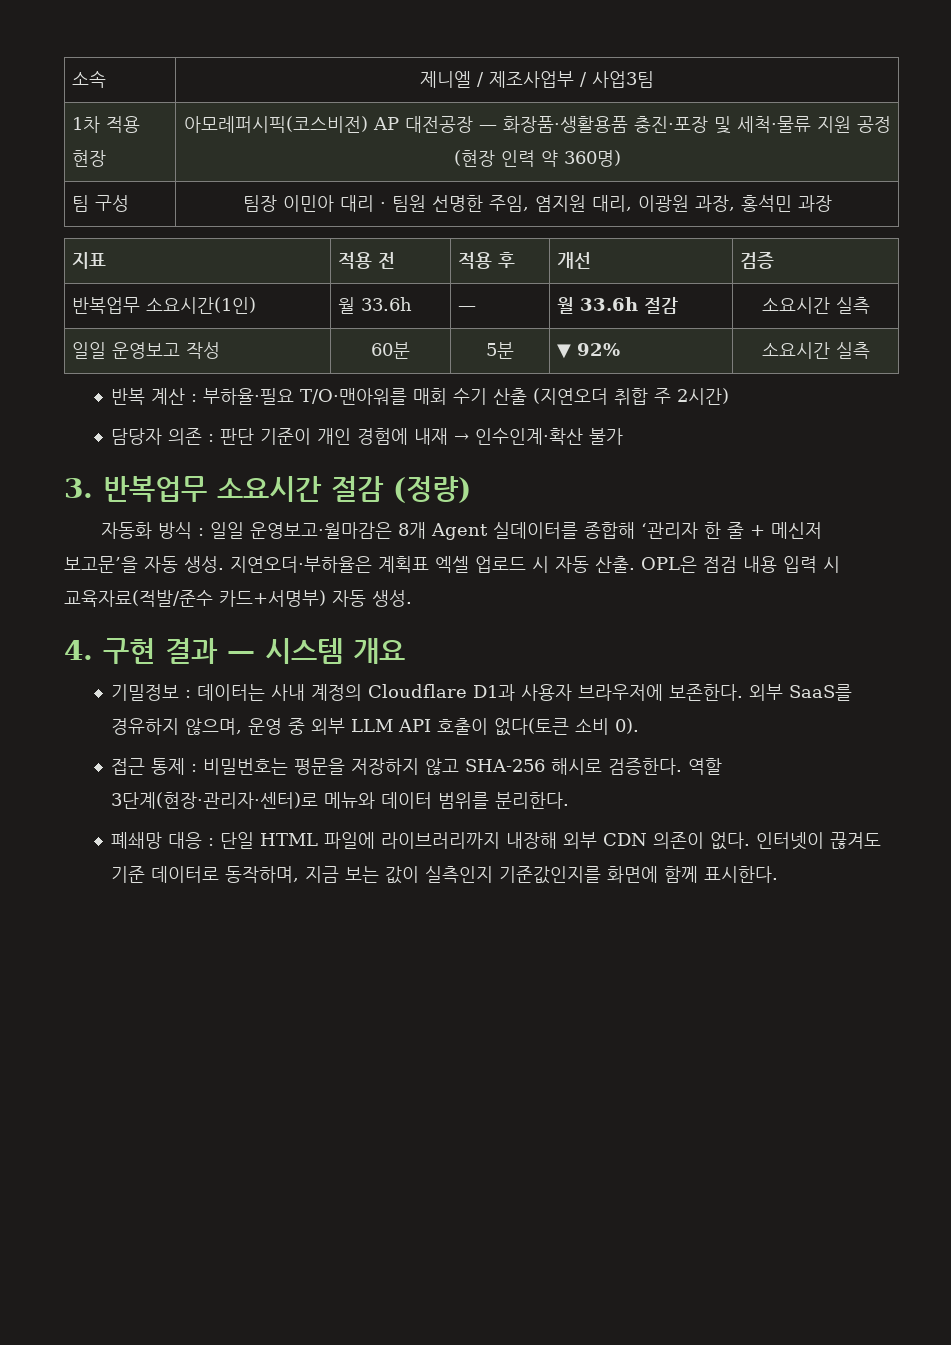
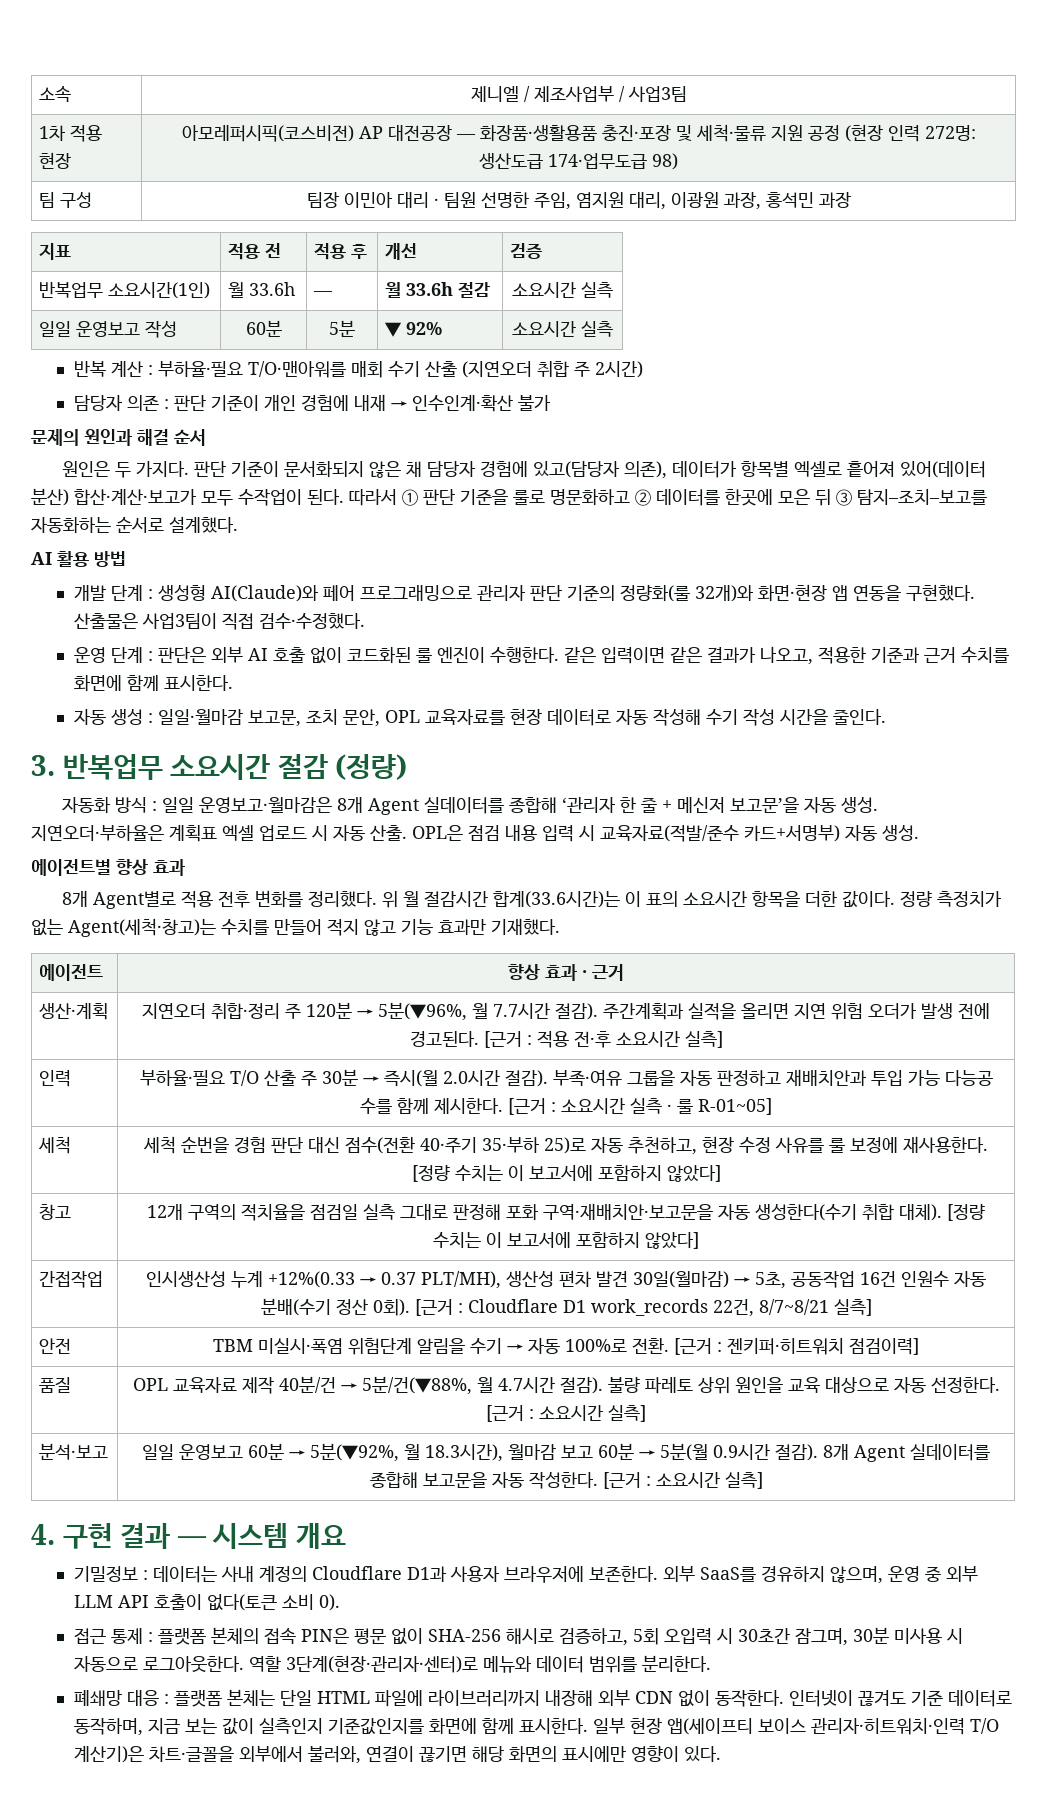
[540,150,621,167] 약 360명) -> [924,125,976,141] [479,153,678,170] 272명: 생산도급 174·업무도급 98)
(624, 436) none -> [31,429,206,446] [62,460,987,479] [31,488,987,506] [31,516,238,534] [31,551,126,567] [73,584,975,602] [73,613,365,630] [73,646,1009,665] [73,674,233,692] [73,708,886,727] // 문제의 원인과 해결 순서 // 원인은 두 가지다. 판단 기준이 문서화되지 않은 채 담당자 경험에 있고(담당자 의존), 데이터가 항목별 엑셀로 흩어져 있어(데이터 분산) 합산·계산·보고가 모두 수작업이 된다. 따라서 ① 판단 기준을 룰로 명문화하고 ② 데이터를 한곳에 모은 뒤 ③ 탐지–조치–보고를 자동화하는 순서로 설계했다. // AI 활용 방법 // 개발 단계 : 생성형 AI(Claude)와 페어 프로그래밍으로 관리자 판단 기준의 정량화(룰 32개)와 화면·현장 앱 연동을 구현했다. 산출물은 사업3팀이 직접 검수·수정했다. // 운영 단계 : 판단은 외부 AI 호출 없이 코드화된 룰 엔진이 수행한다. 같은 입력이면 같은 결과가 나오고, 적용한 기준과 근거 수치를 화면에 함께 표시한다. // 자동 생성 : 일일·월마감 보고문, 조치 문안, OPL 교육자료를 현장 데이터로 자동 작성해 수기 작성 시간을 줄인다.
(412, 598) none -> [31,859,185,876] [62,890,1003,909] [31,918,560,937] [39,964,104,981] [508,964,624,981] [39,1002,109,1020] [142,1002,990,1021] [409,1031,723,1048] [39,1070,72,1087] [139,1069,993,1087] [360,1098,772,1115] [38,1136,72,1154] [143,1136,988,1155] [411,1164,721,1182] [39,1204,72,1220] [147,1203,985,1221] [433,1232,699,1249] [39,1270,104,1288] [146,1270,986,1289] [260,1298,872,1317] [39,1338,72,1354] [213,1337,919,1355] [39,1377,72,1393] [132,1376,1000,1395] [486,1405,646,1422] [39,1443,109,1460] [142,1443,990,1462] [369,1471,763,1489] // 에이전트별 향상 효과 // 8개 Agent별로 적용 전후 변화를 정리했다. 위 월 절감시간 합계(33.6시간)는 이 표의 소요시간 항목을 더한 값이다. 정량 측정치가 없는 Agent(세척·창고)는 수치를 만들어 적지 않고 기능 효과만 기재했다. // 에이전트 | 향상 효과 · 근거 // 생산·계획 | 지연오더 취합·정리 주 120분 → 5분(▼96%, 월 7.7시간 절감). 주간계획과 실적을 올리면 지연 위험 오더가 발생 전에 경고된다. [근거 : 적용 전·후 소요시간 실측] // 인력 | 부하율·필요 T/O 산출 주 30분 → 즉시(월 2.0시간 절감). 부족·여유 그룹을 자동 판정하고 재배치안과 투입 가능 다능공 수를 함께 제시한다. [근거 : 소요시간 실측 · 룰 R-01~05] // 세척 | 세척 순번을 경험 판단 대신 점수(전환 40·주기 35·부하 25)로 자동 추천하고, 현장 수정 사유를 룰 보정에 재사용한다. [정량 수치는 이 보고서에 포함하지 않았다] // 창고 | 12개 구역의 적치율을 점검일 실측 그대로 판정해 포화 구역·재배치안·보고문을 자동 생성한다(수기 취합 대체). [정량 수치는 이 보고서에 포함하지 않았다] // 간접작업 | 인시생산성 누계 +12%(0.33 → 0.37 PLT/MH), 생산성 편차 발견 30일(월마감) → 5초, 공동작업 16건 인원수 자동 분배(수기 정산 0회). [근거 : Cloudflare D1 work_records 22건, 8/7~8/21 실측] // 안전 | TBM 미실시·폭염 위험단계 알림을 수기 → 자동 100%로 전환. [근거 : 젠키퍼·히트워치 점검이력] // 품질 | OPL 교육자료 제작 40분/건 → 5분/건(▼88%, 월 4.7시간 절감). 불량 파레토 상위 원인을 교육 대상으로 자동 선정한다. [근거 : 소요시간 실측] // 분석·보고 | 일일 운영보고 60분 → 5분(▼92%, 월 18.3시간), 월마감 보고 60분 → 5분(월 0.9시간 절감). 8개 Agent 실데이터를 종합해 보고문을 자동 작성한다. [근거 : 소요시간 실측]
[203,758,683,775] 비밀번호는 평문을 저장하지 않고 SHA-256 해시로 검증한다. -> [157,1627,963,1646] [73,1656,244,1673] 플랫폼 본체의 접속 PIN은 평문 없이 SHA-256 해시로 검증하고, 5회 오입력 시 30초간 잠그며, 30분 미사용 시 자동으로 로그아웃한다.
(215, 842) none -> [173,1689,275,1707] 플랫폼 본체는
[653,832,751,850] 의존이 없다. -> [677,1689,784,1707] 없이 동작한다.
(779, 874) none -> [592,1717,999,1735] [73,1745,721,1764] 일부 현장 앱(세이프티 보이스 관리자·히트워치·인력 T/O 계산기)은 차트·글꼴을 외부에서 불러와, 연결이 끊기면 해당 화면의 표시에만 영향이 있다.

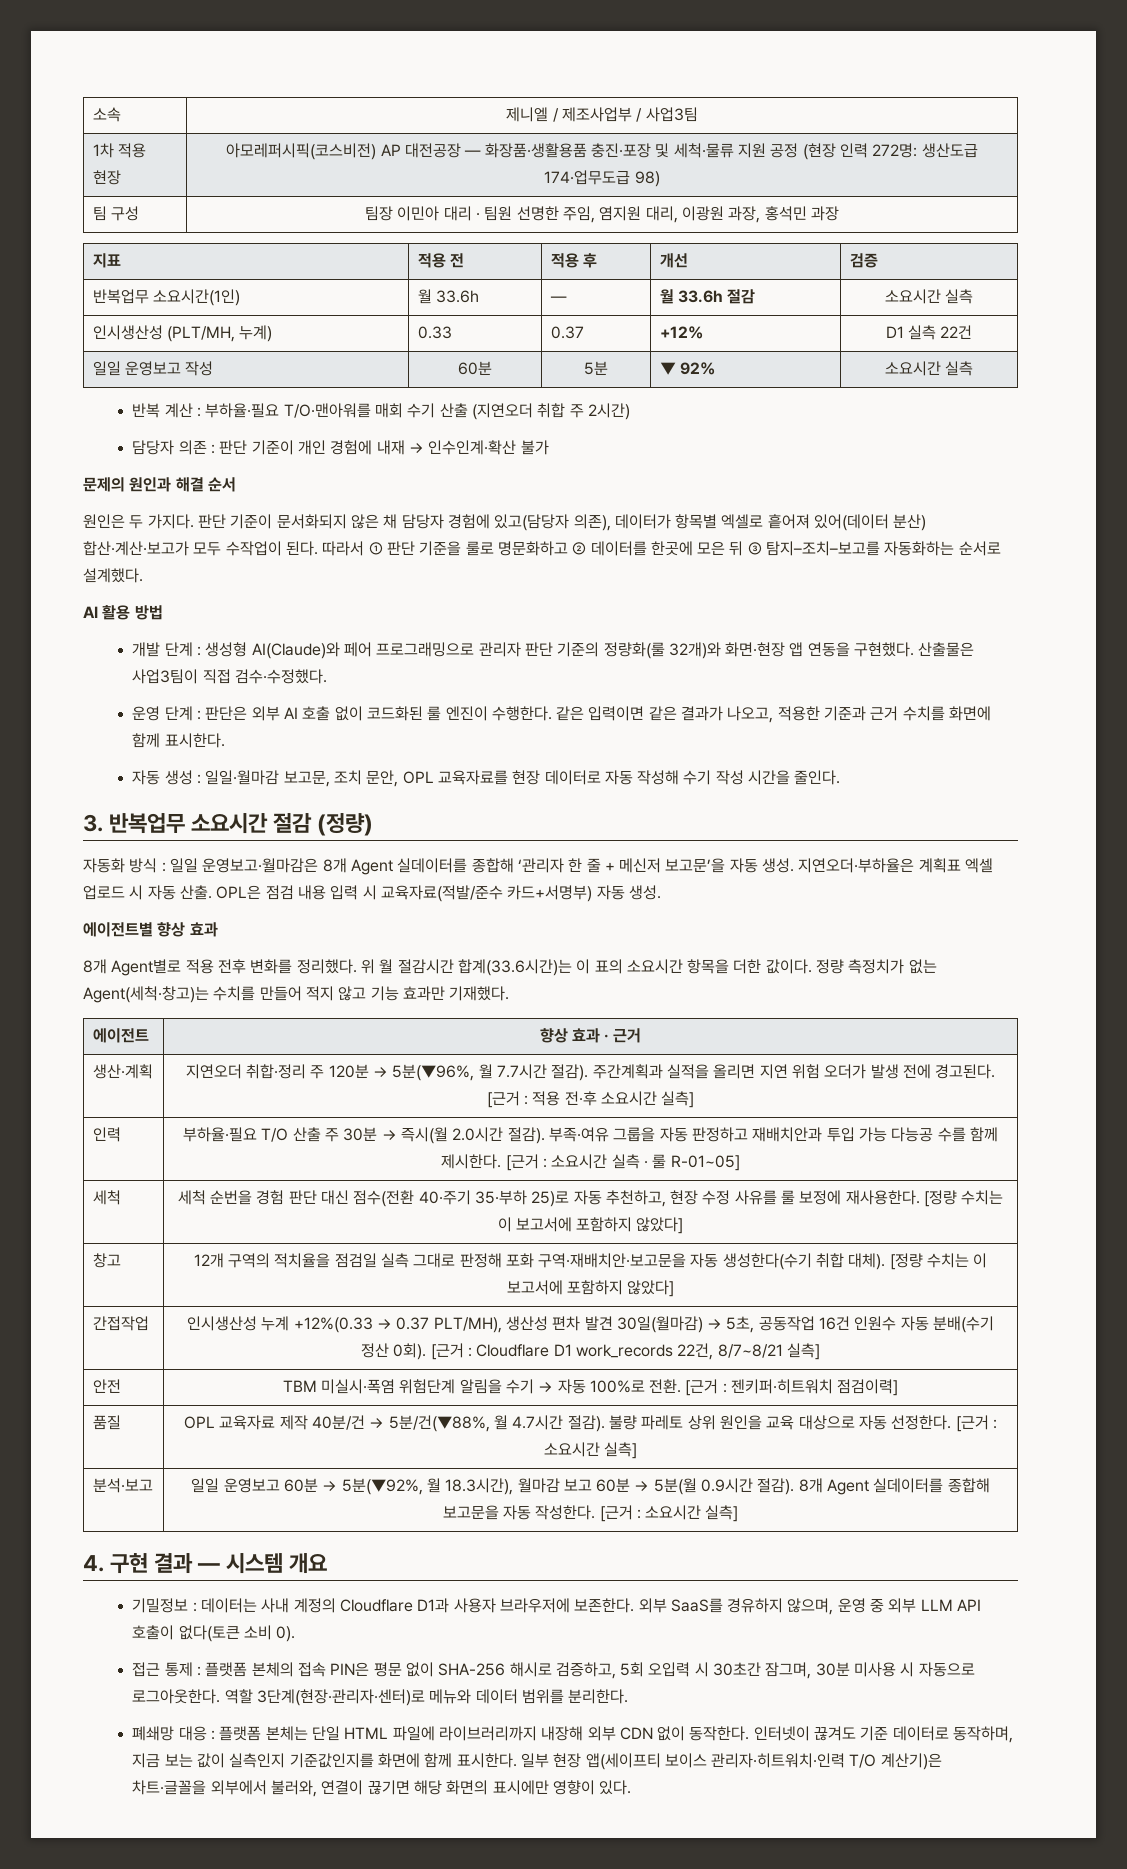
(613, 290) none -> [92,325,273,342] [417,326,452,339] [550,326,584,339] [659,326,703,339] [885,325,973,340] // 인시생산성 (PLT/MH, 누계) | 0.33 | 0.37 | +12% | D1 실측 22건

